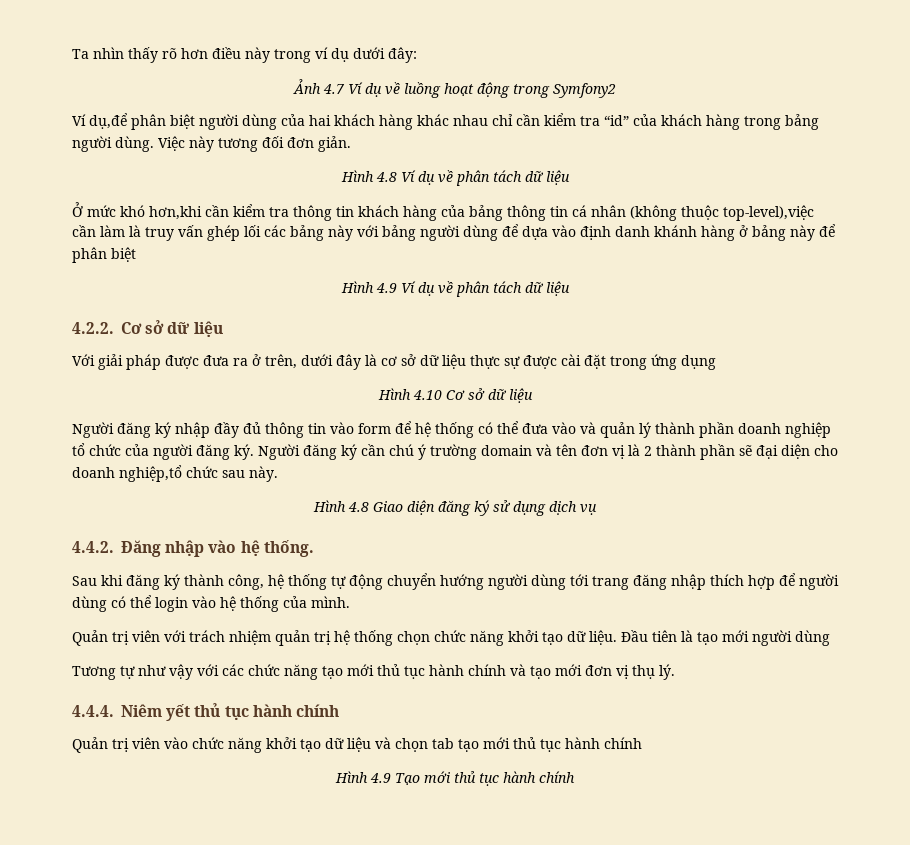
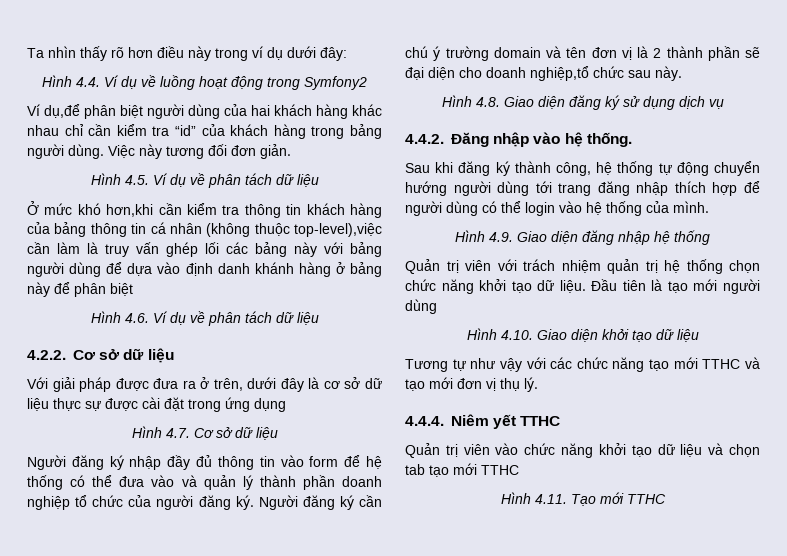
[293,79,345,94] Ảnh 4.7 -> [42,75,100,87] Hình 4.4.
[375,172,397,182] 4.8 -> [124,175,149,185] 4.5.
[375,283,397,293] 4.9 -> [124,313,149,323] 4.6.
[412,390,442,400] 4.10 -> [165,428,190,438] 4.7.
[348,502,369,512] 4.8 -> [475,97,500,107] 4.8.
(350, 602) none -> [455,230,710,245] // Hình 4.9. Giao diện đăng nhập hệ thống
(830, 638) none -> [466,328,699,342] // Hình 4.10. Giao diện khởi tạo dữ liệu
[377,664,506,679] thủ tục hành chính -> [702,359,741,369] TTHC
[194,703,339,720] thủ tục hành chính -> [520,416,561,426] TTHC
[513,737,642,752] [335,771,391,783] thủ tục hành chính // Hình 4.9 -> [481,465,519,475] [500,492,567,504] TTHC // Hình 4.11.
[454,771,575,786] thủ tục hành chính -> [626,494,666,504] TTHC

